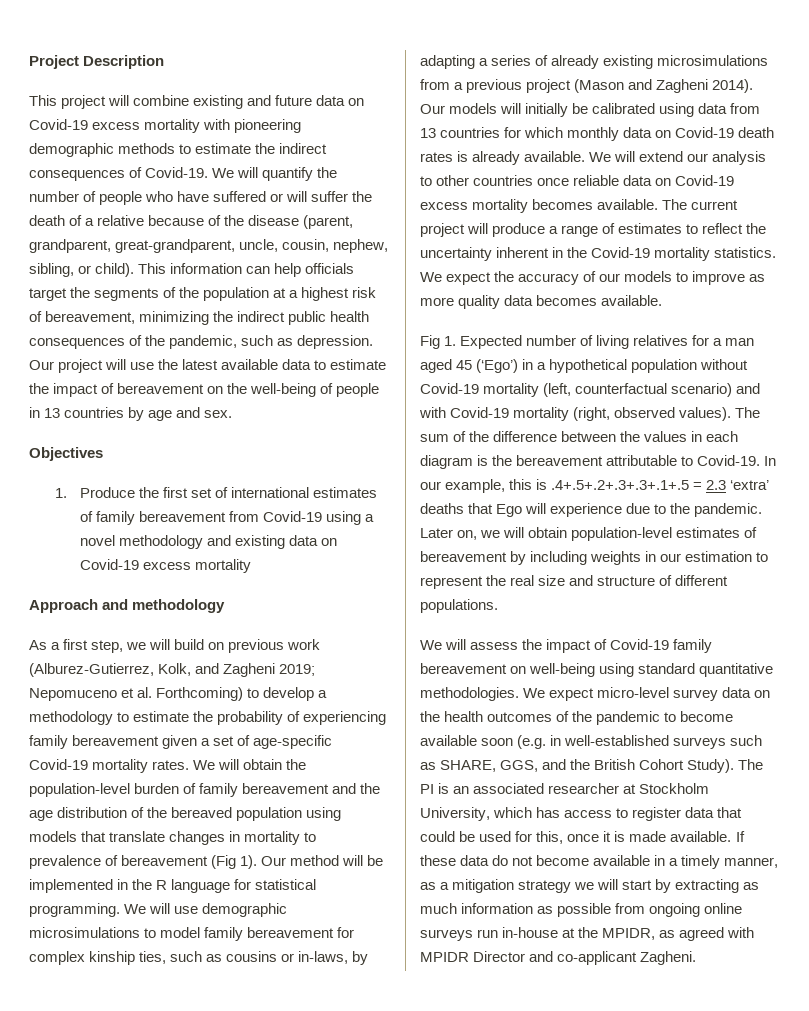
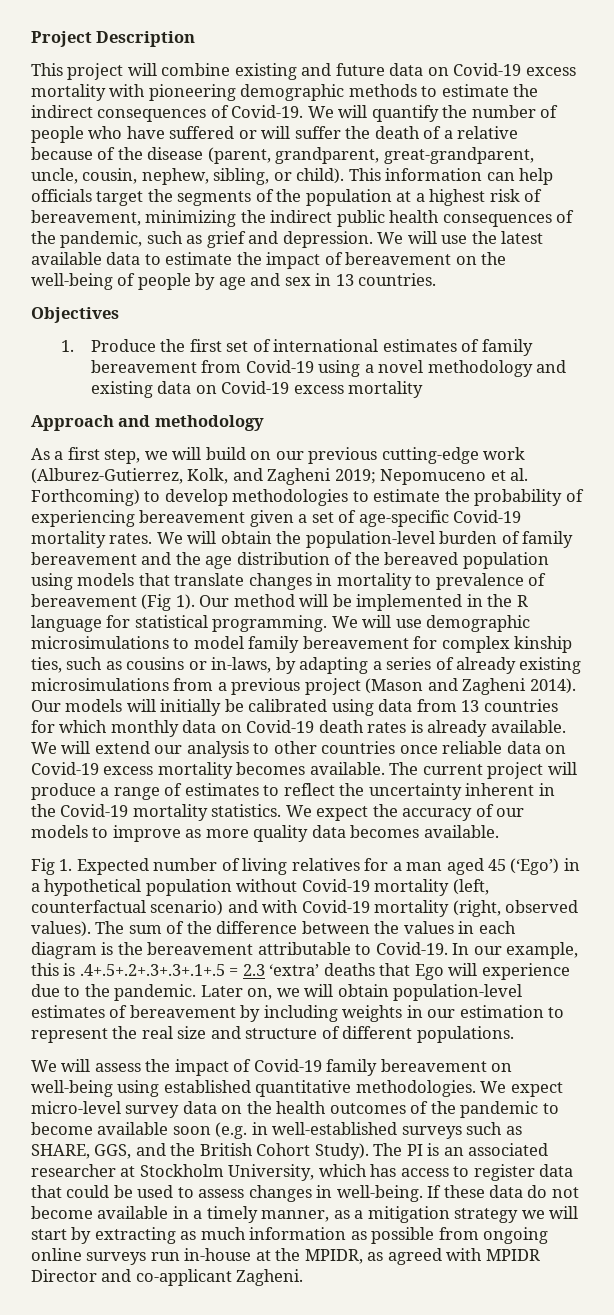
[297,335,374,349] [29,359,104,373] depression. Our project -> [206,231,404,248] grief and depression. We
[29,407,233,421] in 13 countries by age and sex. -> [195,273,437,290] by age and sex in 13 countries.
[228,639,285,653] previous -> [275,447,479,464] our previous cutting-edge
[318,690,328,698] [29,711,113,725] a methodology -> [232,489,349,506] methodologies
[29,735,68,749] family -> (135, 518) none
[638,663,696,674] standard -> [163,1080,251,1093] established
[515,831,732,844] for this, once it is made available. -> [177,1185,423,1202] to assess changes in well-being.

